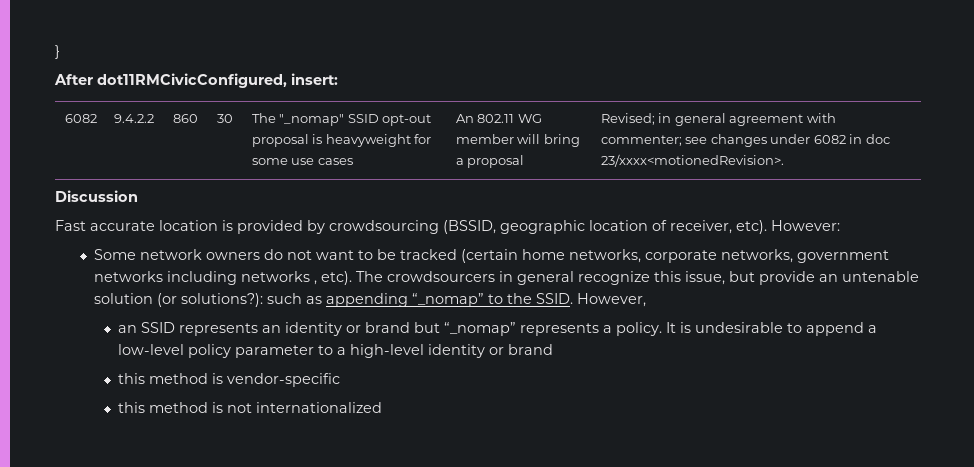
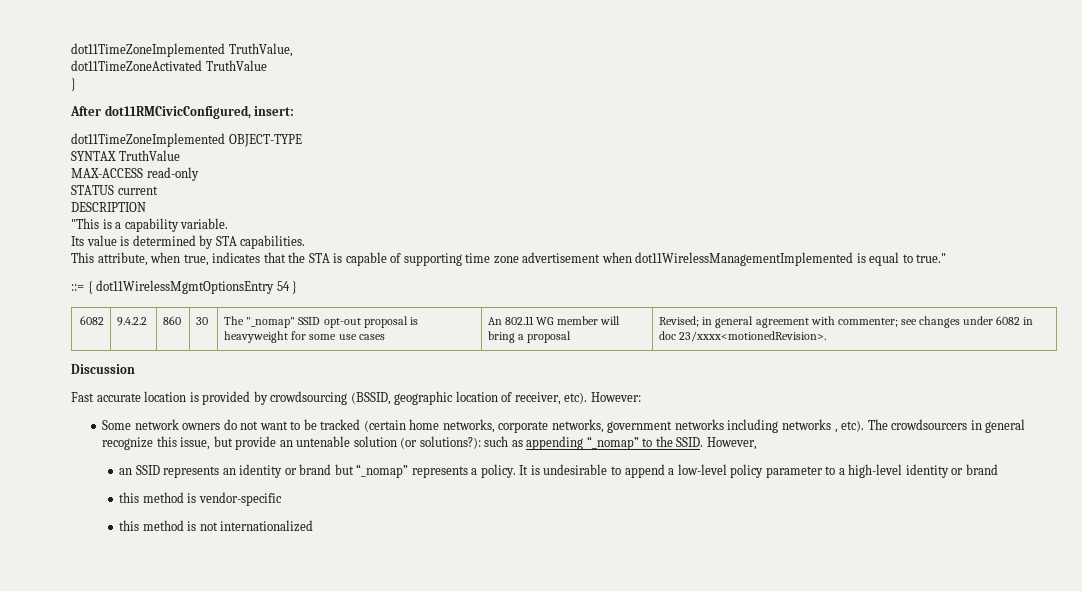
(55, 52) none -> [71,43,293,57] [71,60,267,71] dot11TimeZoneImplemented TruthValue, // dot11TimeZoneActivated TruthValue //
(338, 79) none -> [71,133,302,147] [71,150,180,161] [71,167,199,181] [71,185,158,195] [71,202,146,212] [71,218,229,232] [71,235,306,249] [71,252,947,266] [71,280,298,294] // dot11TimeZoneImplemented OBJECT-TYPE // SYNTAX TruthValue // MAX-ACCESS read-only // STATUS current // DESCRIPTION // "This is a capability variable. // Its value is determined by STA capabilities. // This attribute, when true, indicates that the STA is capable of supporting time zone advertisement when dot11WirelessManagementImplemented is equal to true." // ::= { dot11WirelessMgmtOptionsEntry 54 }

